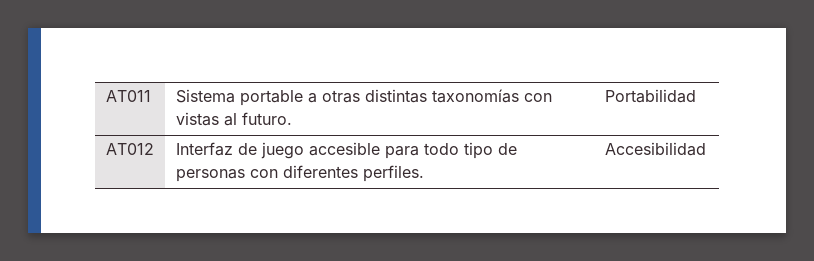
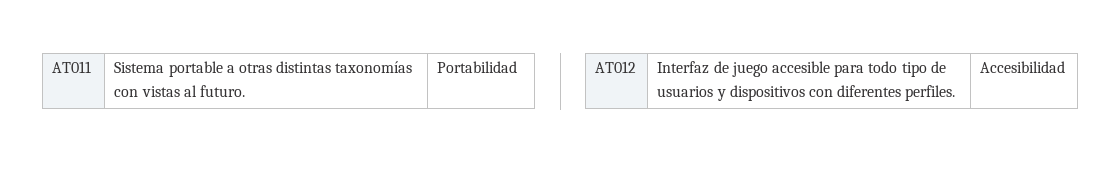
[175,169,245,182] personas -> [657,85,805,101] usuarios y dispositivos

